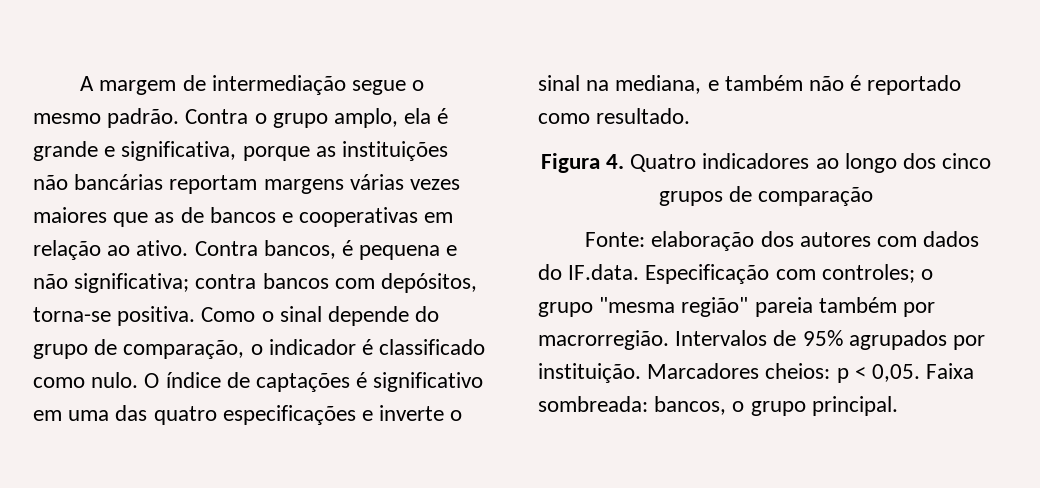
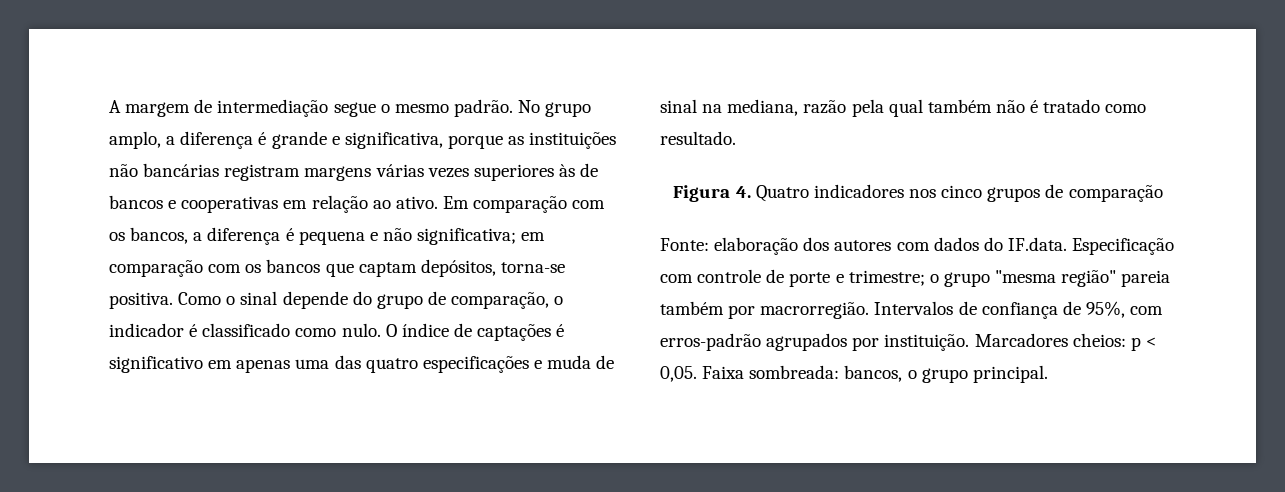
[185,108,432,128] Contra o grupo amplo, ela -> [518,100,592,117] [109,131,254,149] No grupo amplo, a diferença
[169,175,258,194] reportam -> [224,164,301,181] registram
[33,207,175,227] maiores que as -> [473,164,575,181] superiores às
[194,240,336,259] Contra bancos, -> [442,196,606,213] [109,227,281,245] Em comparação com os bancos, a diferença
[195,273,375,289] contra bancos com -> [521,232,546,241] [109,259,417,277] em comparação com os bancos que captam
(62, 415) none -> [236,359,291,373] apenas
[379,405,463,421] inverte o -> [547,355,615,369] muda de
[707,80,719,91] e -> [803,99,923,117] razão pela qual
[867,75,962,95] reportado -> [1043,99,1101,113] tratado
[815,153,937,173] ao longo dos -> [909,189,936,198] nos
[821,264,915,283] controles; -> [697,269,925,287] controle de porte e trimestre;
[802,330,843,346] 95% -> [981,301,1164,319] [660,333,761,351] confiança de 95%, com erros-padrão

